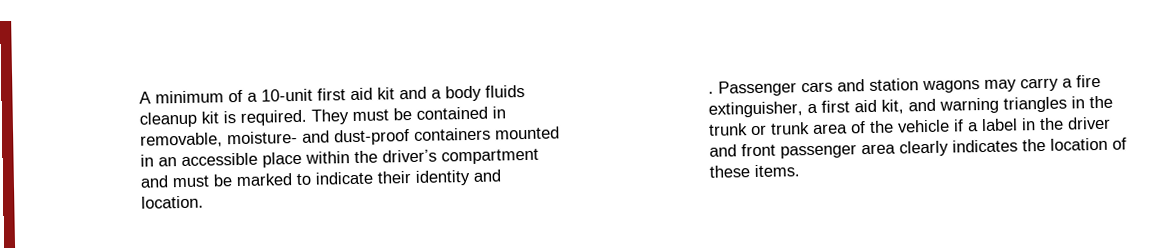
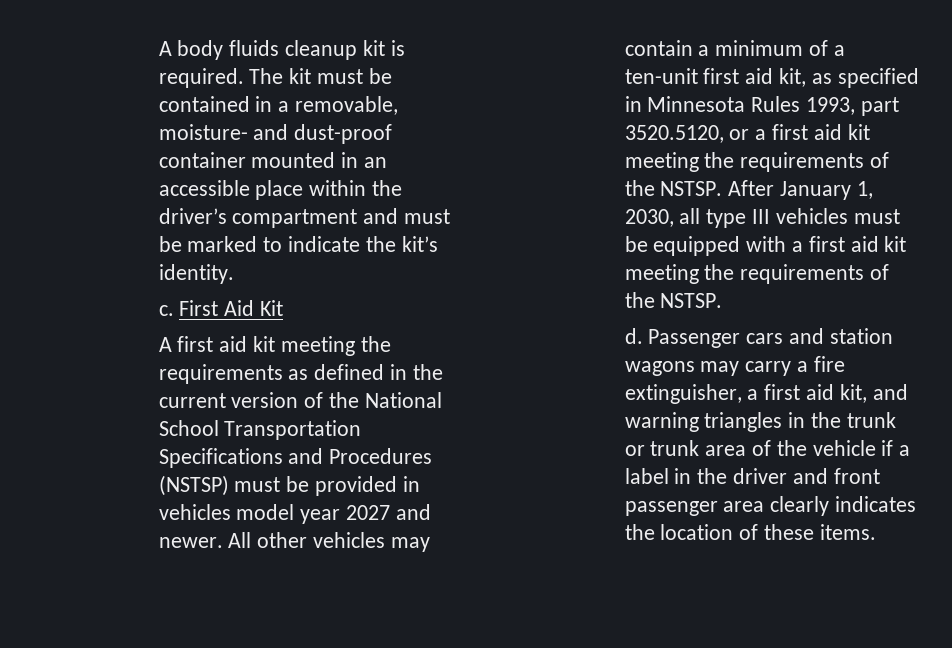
[139,86,443,104] A minimum of a 10-unit first aid kit and a -> [158,41,172,56] A
[311,109,350,125] They -> [249,68,312,84] The kit
(507, 112) none -> [278,101,290,112] a
[414,127,492,141] containers -> [158,152,246,168] container
[377,169,502,186] [141,195,205,209] [708,91,715,94] their identity and location. // . -> [365,236,438,252] [158,264,234,284] [158,300,284,316] [158,336,391,356] [158,364,443,384] [158,392,442,408] [158,420,362,440] [158,448,433,468] [158,475,420,496] [158,504,431,524] [158,532,430,552] [624,40,845,56] [624,68,919,88] [624,96,899,116] [624,124,870,143] [624,152,890,172] [624,180,873,200] [624,208,900,228] [624,236,907,256] [624,264,890,284] [624,292,723,308] [624,328,643,344] the kit’s identity. // c. First Aid Kit // A first aid kit meeting the requirements as defined in the current version of the National School Transportation Specifications and Procedures (NSTSP) must be provided in vehicles model year 2027 and newer. All other vehicles may contain a minimum of a ten-unit first aid kit, as specified in Minnesota Rules 1993, part 3520.5120, or a first aid kit meeting the requirements of the NSTSP. After January 1, 2030, all type III vehicles must be equipped with a first aid kit meeting the requirements of the NSTSP. // d.

